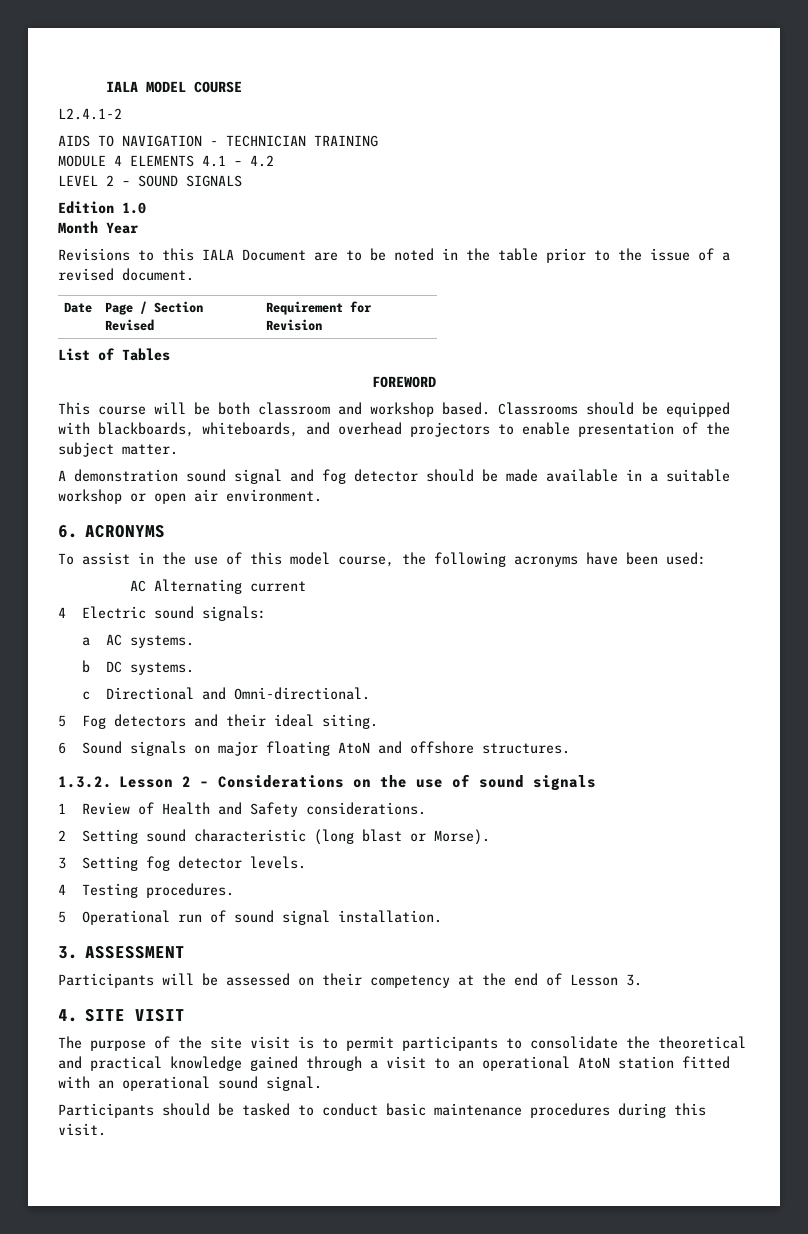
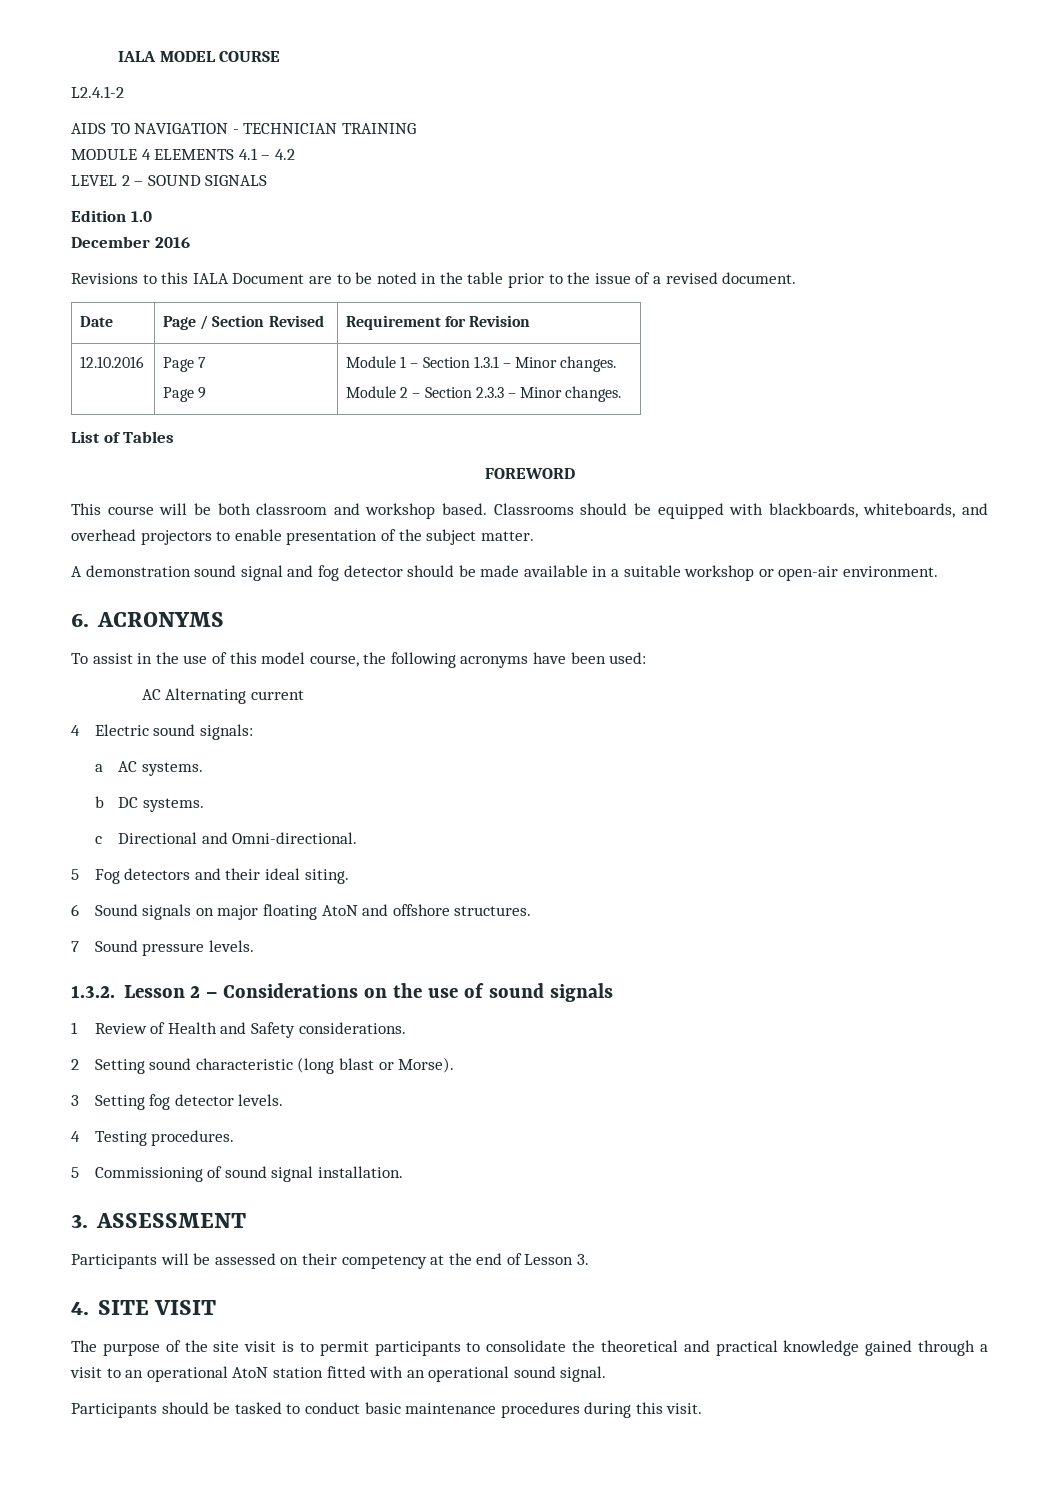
[58,221,139,234] Month Year -> [71,236,190,248] December 2016
(323, 325) none -> [80,356,145,368] [163,357,207,372] [163,387,207,402] [346,356,617,372] [346,386,622,402] // 12.10.2016 | Page 7 // Page 9 | Module 1 – Section 1.3.1 – Minor changes. // Module 2 – Section 2.3.3 – Minor changes.
[154,489,218,504] open air -> [778,566,839,581] open-air
(570, 748) none -> [71,940,254,956] // 7 Sound pressure levels.
[81,910,202,925] Operational run -> [94,1167,203,1182] Commissioning

